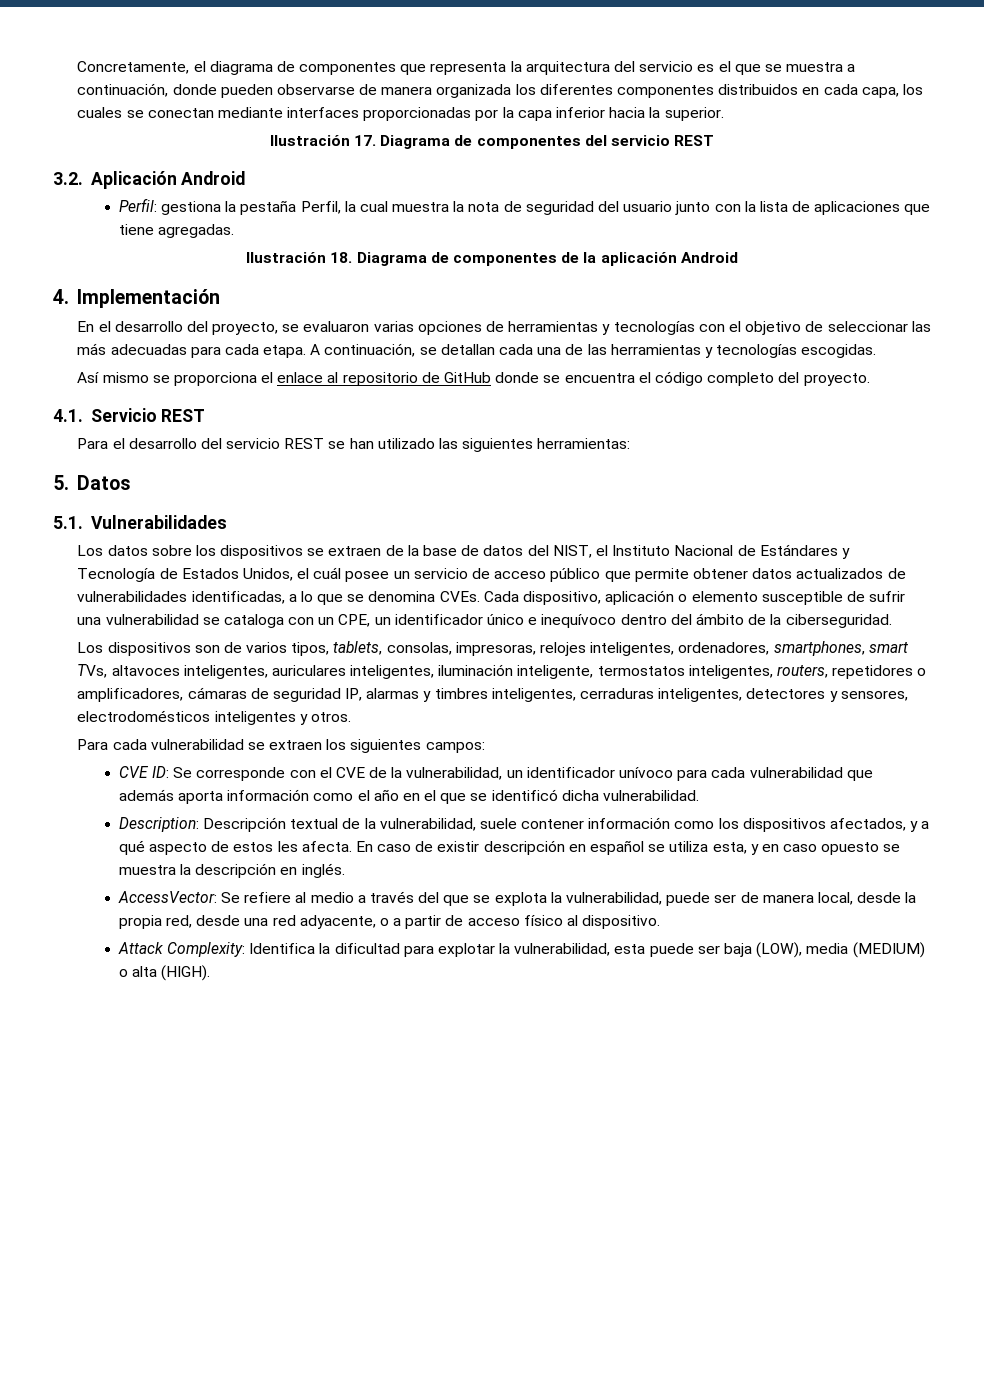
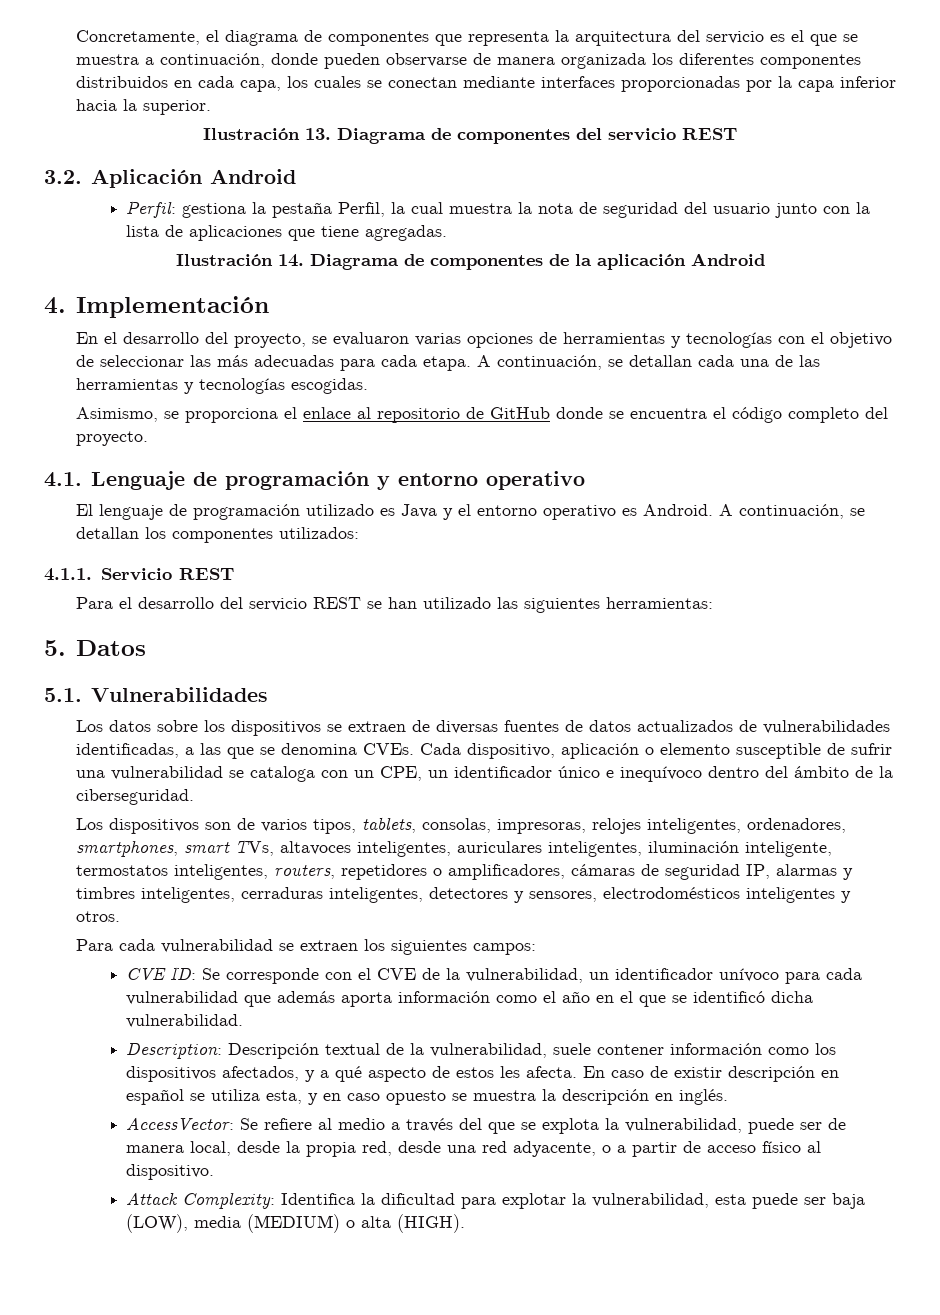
[354,135,377,146] 17. -> [305,128,331,140] 13.
[330,252,353,263] 18. -> [277,254,304,267] 14.
[77,372,149,383] Así mismo -> [75,407,158,422] Asimismo,
(83, 415) none -> [90,471,585,490] [75,504,865,520] [75,527,359,543] [44,568,92,581] Lenguaje de programación y entorno operativo // El lenguaje de programación utilizado es Java y el entorno operativo es Android. A continuación, se detallan los componentes utilizados: // 4.1.1.
[407,544,850,559] [77,567,748,582] la base de datos del NIST, el Instituto Nacional de Estándares y Tecnología de Estados Unidos, el cuál posee un servicio de acceso público que permite obtener -> [435,720,583,734] diversas fuentes de
[300,591,313,602] lo -> [199,743,221,755] las

